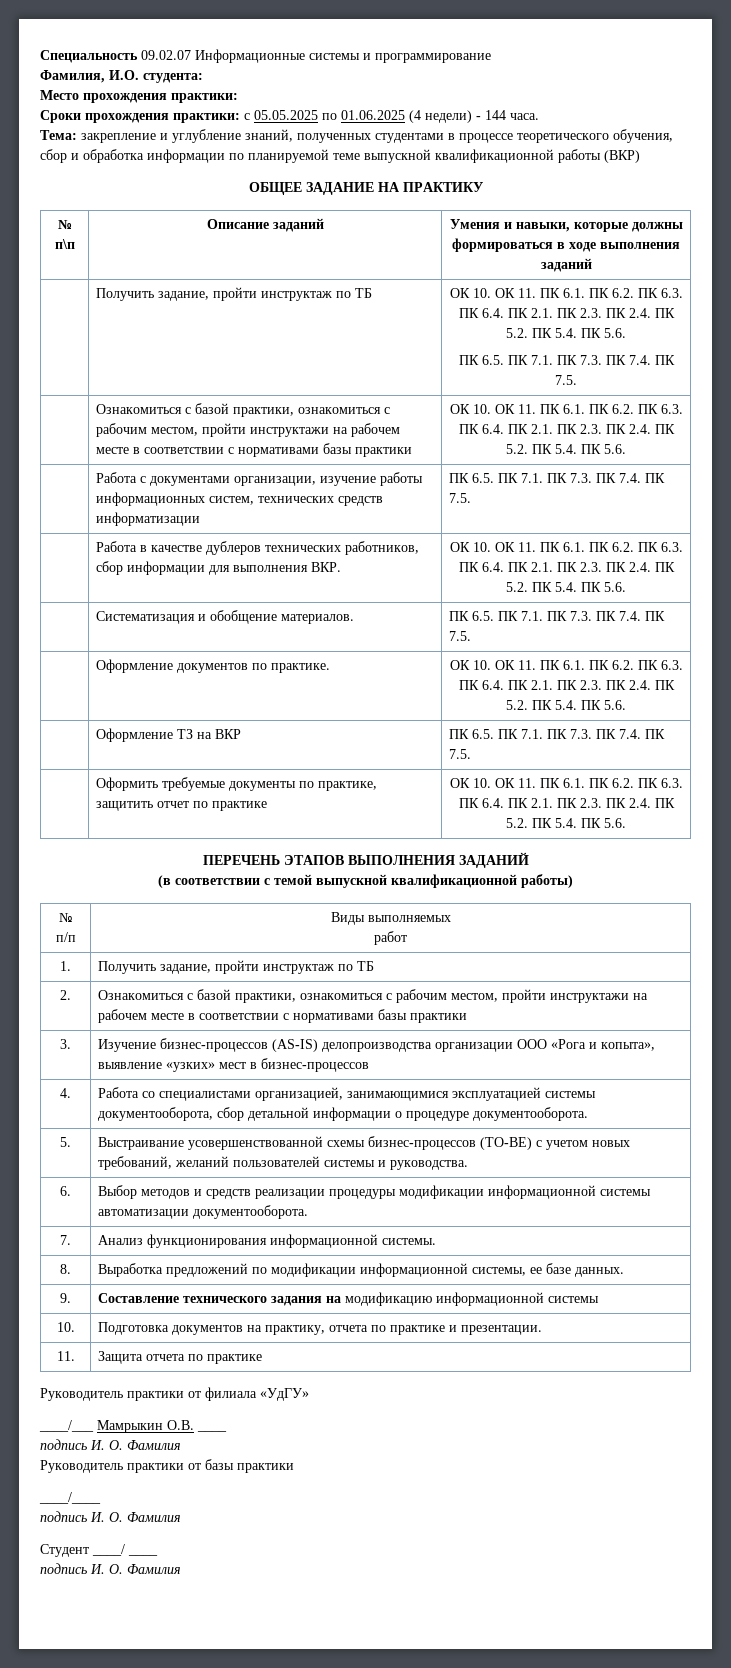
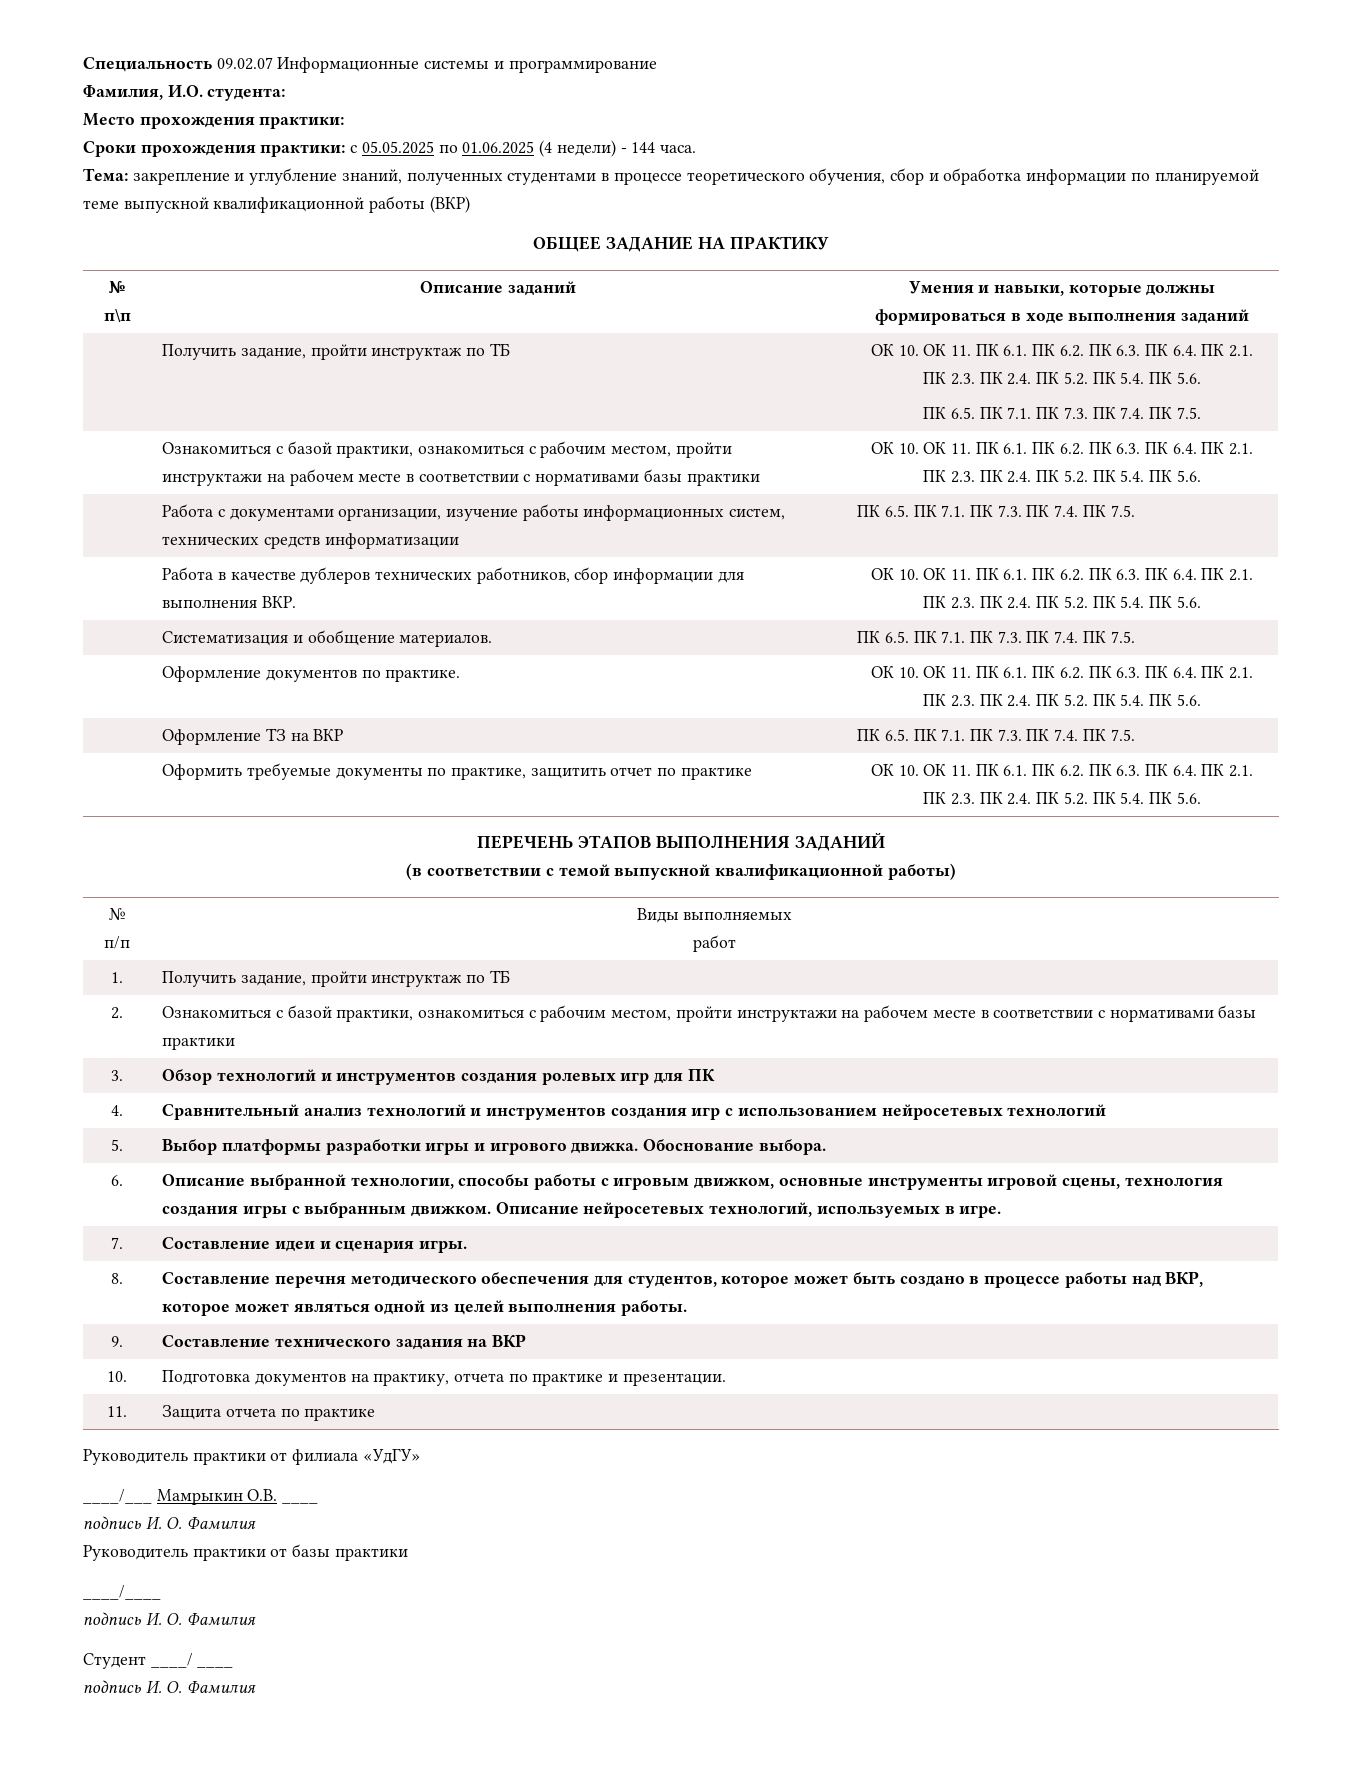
[98,1038,656,1052] [98,1058,370,1072] [60,1088,71,1098] [98,1087,597,1101] [98,1107,589,1121] [60,1137,71,1147] [98,1136,631,1150] [98,1156,469,1170] [60,1186,71,1196] [98,1185,652,1199] [98,1205,309,1219] [60,1235,71,1245] [98,1234,437,1248] [60,1264,71,1274] [98,1263,625,1277] Изучение бизнес-процессов (AS-IS) делопроизводства организации ООО «Рога и копыта», выявление «узких» мест в бизнес-процессов // 4. | Работа со специалистами организацией, занимающимися эксплуатацией системы документооборота, сбор детальной информации о процедуре документооборота. // 5. | Выстраивание усовершенствованной схемы бизнес-процессов (TO-BE) с учетом новых требований, желаний пользователей системы и руководства. // 6. | Выбор методов и средств реализации процедуры модификации информационной системы автоматизации документооборота. // 7. | Анализ функционирования информационной системы. // 8. | Выработка предложений по модификации информационной системы, ее базе данных. -> [162,1069,715,1085] [111,1105,123,1116] [162,1104,1107,1120] [111,1139,123,1151] [162,1139,826,1155] [111,1175,123,1186] [162,1174,1223,1190] [162,1202,1002,1218] [111,1237,123,1249] [162,1237,468,1253] [111,1273,123,1284] [162,1271,1204,1288] [162,1300,688,1316] Обзор технологий и инструментов создания ролевых игр для ПК // 4. | Сравнительный анализ технологий и инструментов создания игр с использованием нейросетевых технологий // 5. | Выбор платформы разработки игры и игрового движка. Обоснование выбора. // 6. | Описание выбранной технологии, способы работы с игровым движком, основные инструменты игровой сцены, технология создания игры с выбранным движком. Описание нейросетевых технологий, используемых в игре. // 7. | Составление идеи и сценария игры. // 8. | Составление перечня методического обеспечения для студентов, которое может быть создано в процессе работы над ВКР, которое может являться одной из целей выполнения работы.
[345,1292,600,1306] модификацию информационной системы -> [492,1334,527,1348] ВКР

